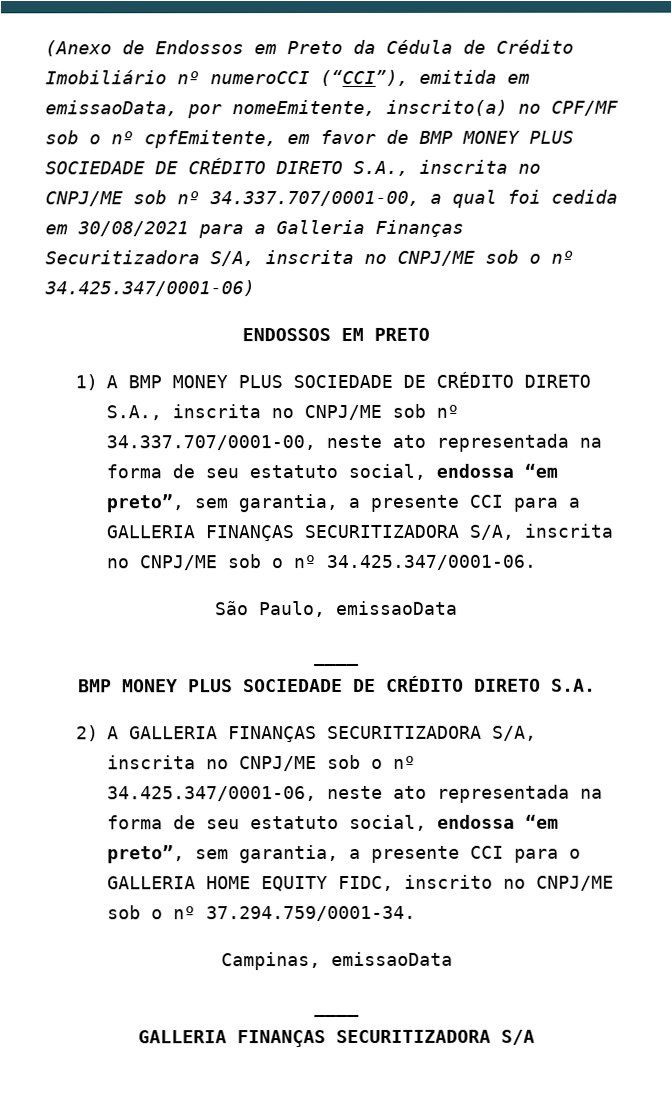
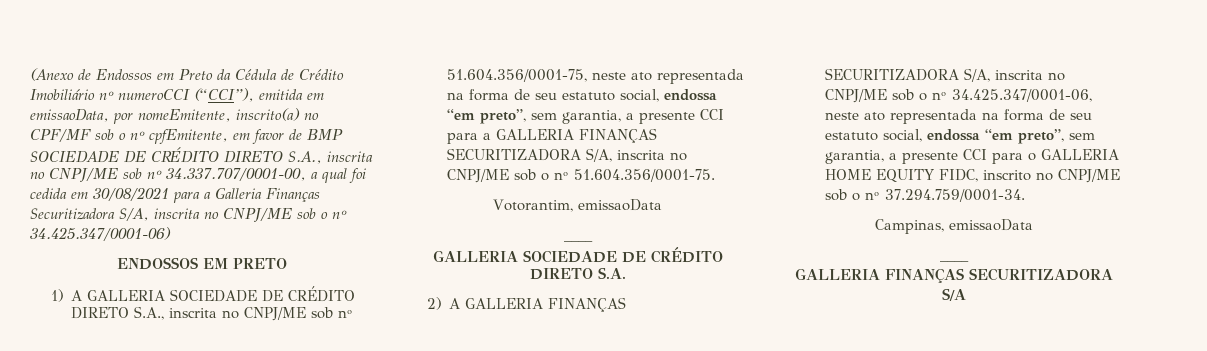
[462,130,574,144] MONEY PLUS -> (343, 134) none
[128,375,284,389] BMP MONEY PLUS -> [87,290,166,301] GALLERIA
[106,435,317,451] 34.337.707/0001-00, -> [447,69,588,82] 51.604.356/0001-75,
[326,554,538,571] [215,600,458,618] [314,661,359,667] [77,679,233,693] 34.425.347/0001-06. // São Paulo, emissaoData // ____ // BMP MONEY PLUS -> [574,169,716,182] [493,199,662,212] [563,240,593,242] [432,250,518,262] 51.604.356/0001-75. // Votorantim, emissaoData // ____ // GALLERIA

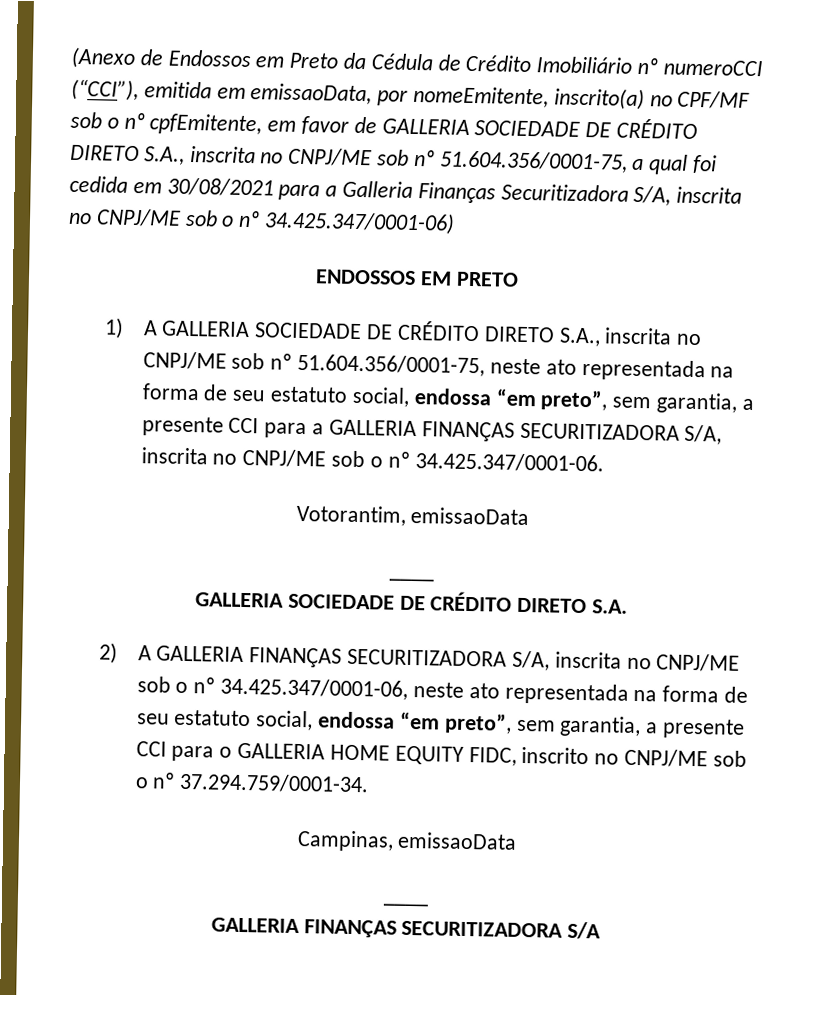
[307,129,343,140] BMP -> [381,118,470,135] GALLERIA
[166,168,306,181] 34.337.707/0001-00, -> [438,150,628,173] 51.604.356/0001-75,
[574,169,716,182] 51.604.356/0001-75. -> [414,452,604,473] 34.425.347/0001-06.

